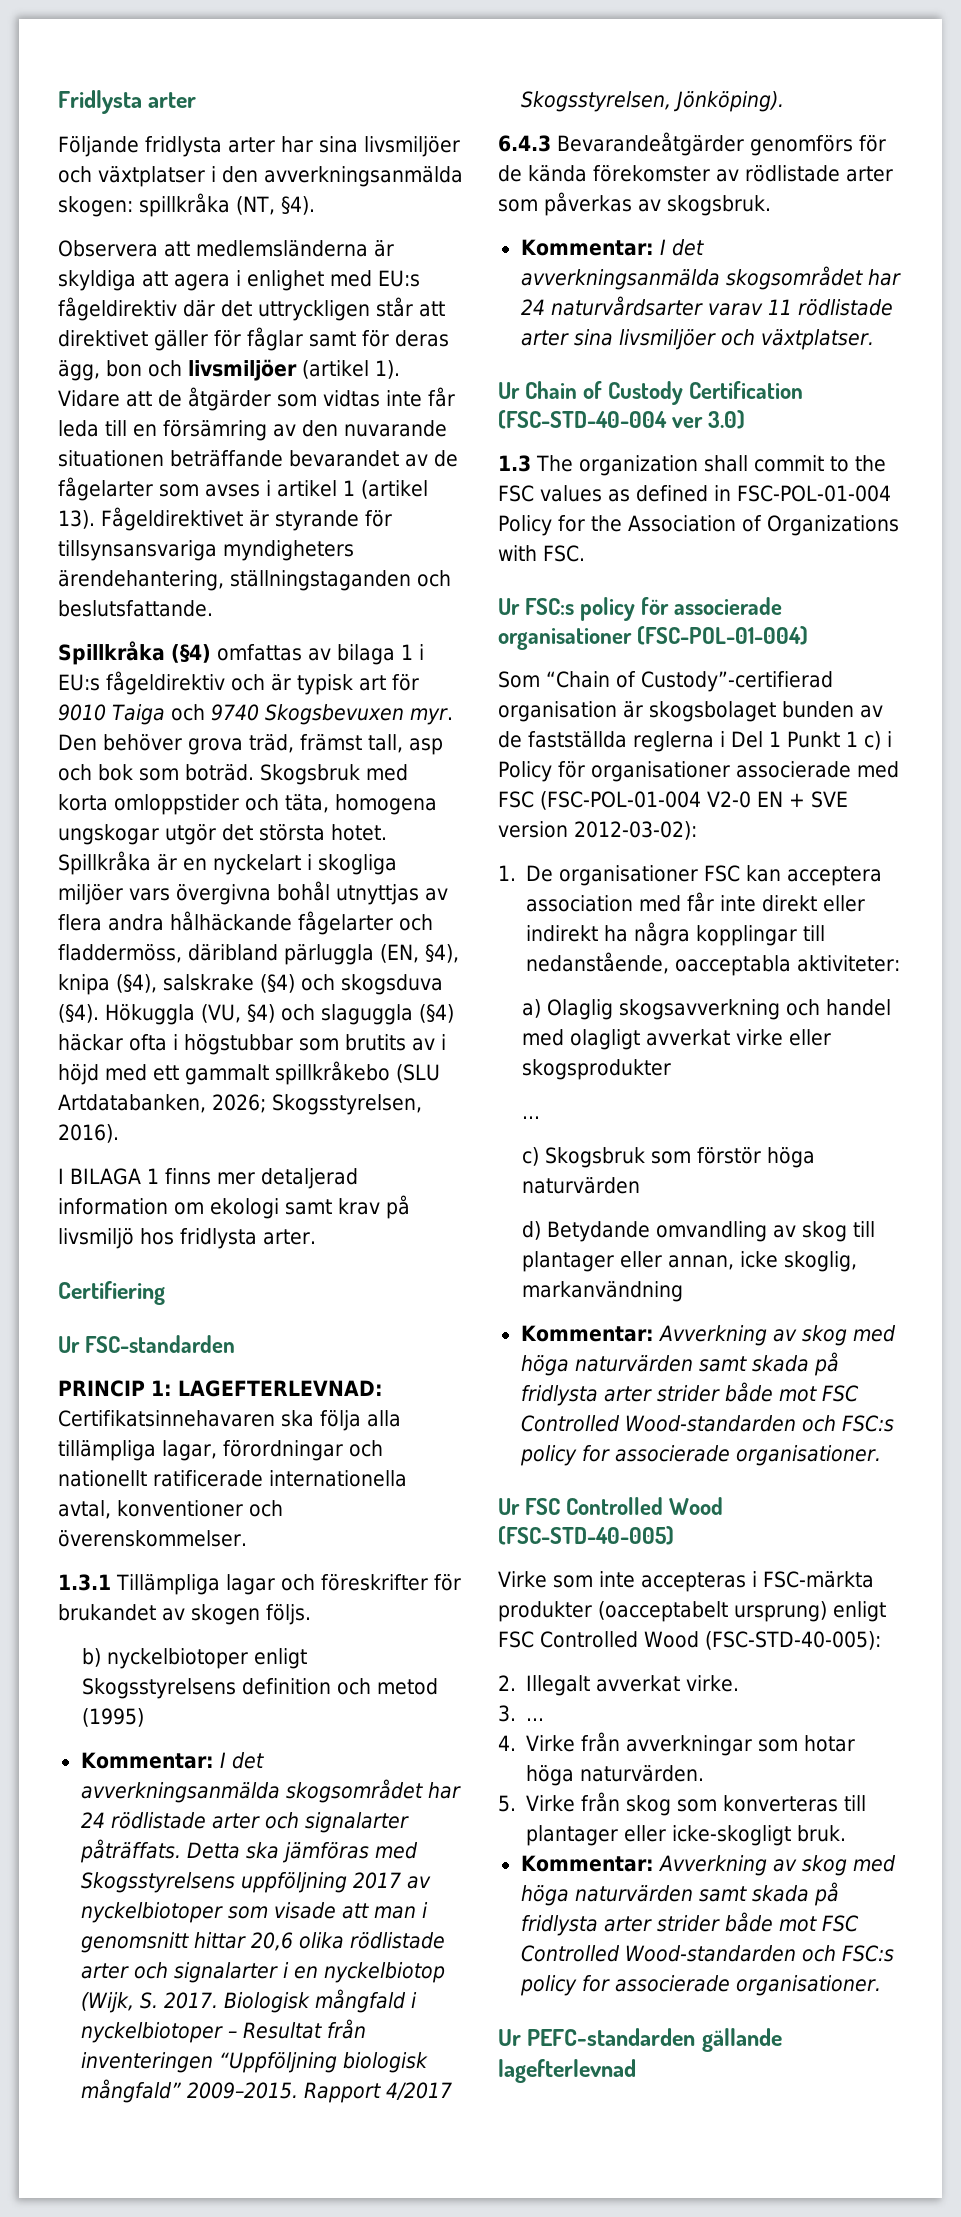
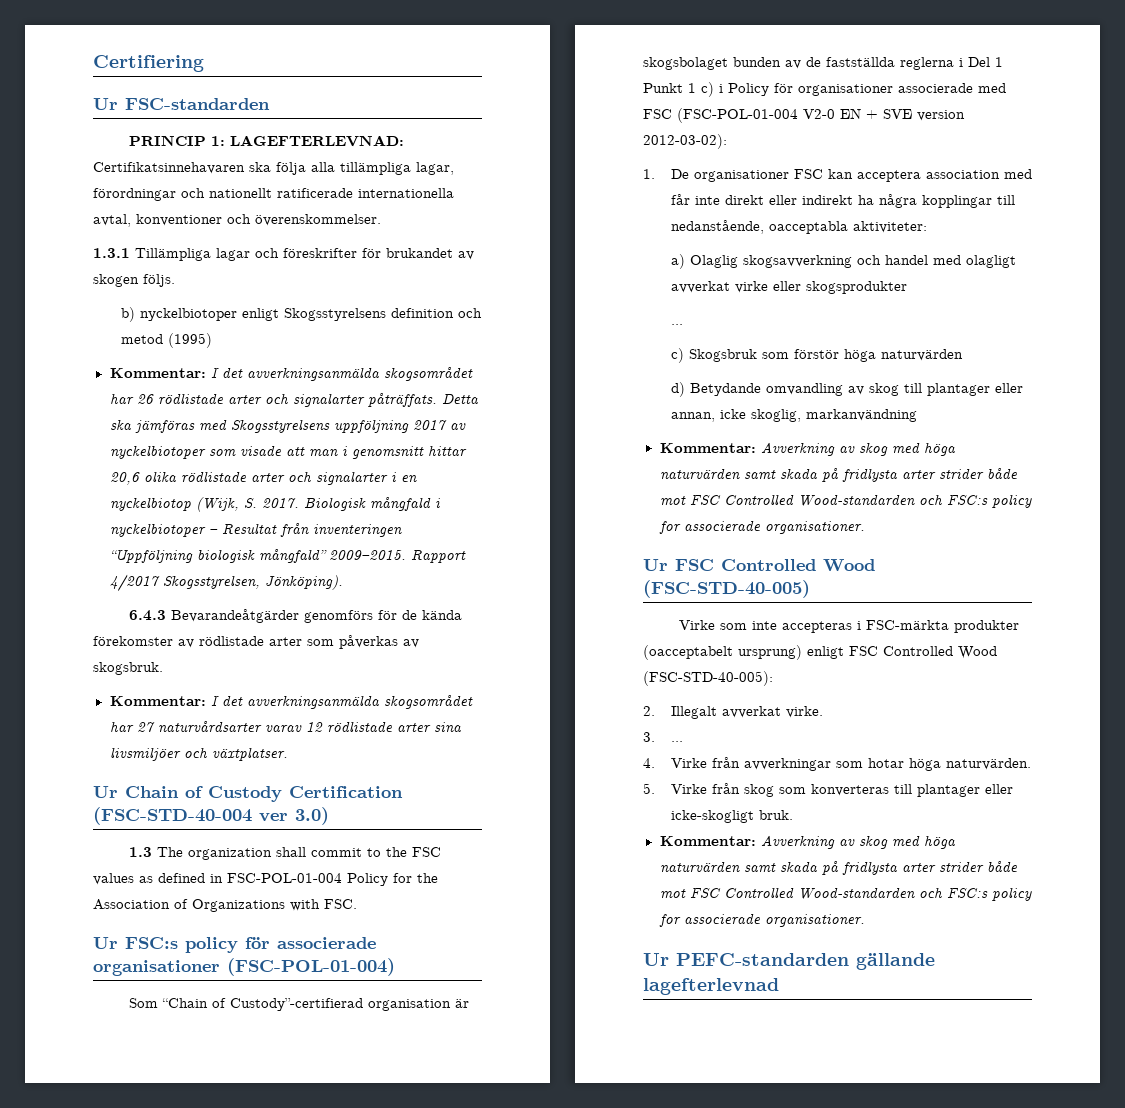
[58,90,197,114] [58,136,460,157] [58,166,463,187] [58,193,315,217] [58,240,394,257] [58,270,420,291] [58,297,445,321] [58,327,449,351] [58,359,400,381] [58,387,455,411] [58,420,447,441] [58,450,458,467] [58,477,428,501] [58,507,392,531] [58,540,354,561] [58,570,451,591] [58,600,213,617] [58,641,424,665] [58,671,419,695] [58,704,453,725] [58,734,443,755] [58,764,408,785] [58,794,437,815] [58,824,387,845] [58,851,397,875] [58,881,448,905] [58,911,433,935] [58,944,459,965] [58,974,443,995] [58,1004,454,1025] [58,1034,446,1055] [58,1061,440,1085] [58,1094,422,1115] [58,1124,119,1143] [58,1168,358,1189] [58,1195,410,1219] [58,1228,316,1249] Fridlysta arter // Följande fridlysta arter har sina livsmiljöer och växtplatser i den avverkningsanmälda skogen: spillkråka (NT, §4). // Observera att medlemsländerna är skyldiga att agera i enlighet med EU:s fågeldirektiv där det uttryckligen står att direktivet gäller för fåglar samt för deras ägg, bon och livsmiljöer (artikel 1). Vidare att de åtgärder som vidtas inte får leda till en försämring av den nuvarande situationen beträffande bevarandet av de fågelarter som avses i artikel 1 (artikel 13). Fågeldirektivet är styrande för tillsynsansvariga myndigheters ärendehantering, ställningstaganden och beslutsfattande. // Spillkråka (§4) omfattas av bilaga 1 i EU:s fågeldirektiv och är typisk art för 9010 Taiga och 9740 Skogsbevuxen myr. Den behöver grova träd, främst tall, asp och bok som boträd. Skogsbruk med korta omloppstider och täta, homogena ungskogar utgör det största hotet. Spillkråka är en nyckelart i skogliga miljöer vars övergivna bohål utnyttjas av flera andra hålhäckande fågelarter och fladdermöss, däribland pärluggla (EN, §4), knipa (§4), salskrake (§4) och skogsduva (§4). Hökuggla (VU, §4) och slaguggla (§4) häckar ofta i högstubbar som brutits av i höjd med ett gammalt spillkråkebo (SLU Artdatabanken, 2026; Skogsstyrelsen, 2016). // I BILAGA 1 finns mer detaljerad information om ekologi samt krav på livsmiljö hos fridlysta arter. // -> (93, 63) none
[80,1812,105,1828] 24 -> [136,394,154,404] 26
[520,299,545,315] 24 -> [136,722,155,732] 27
[767,299,792,315] 11 -> [305,722,323,732] 12

